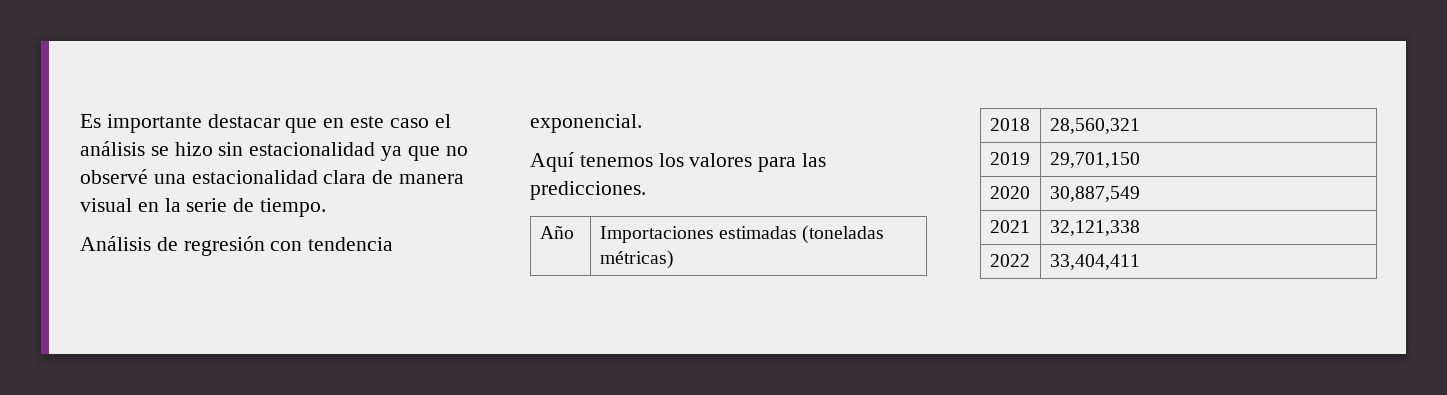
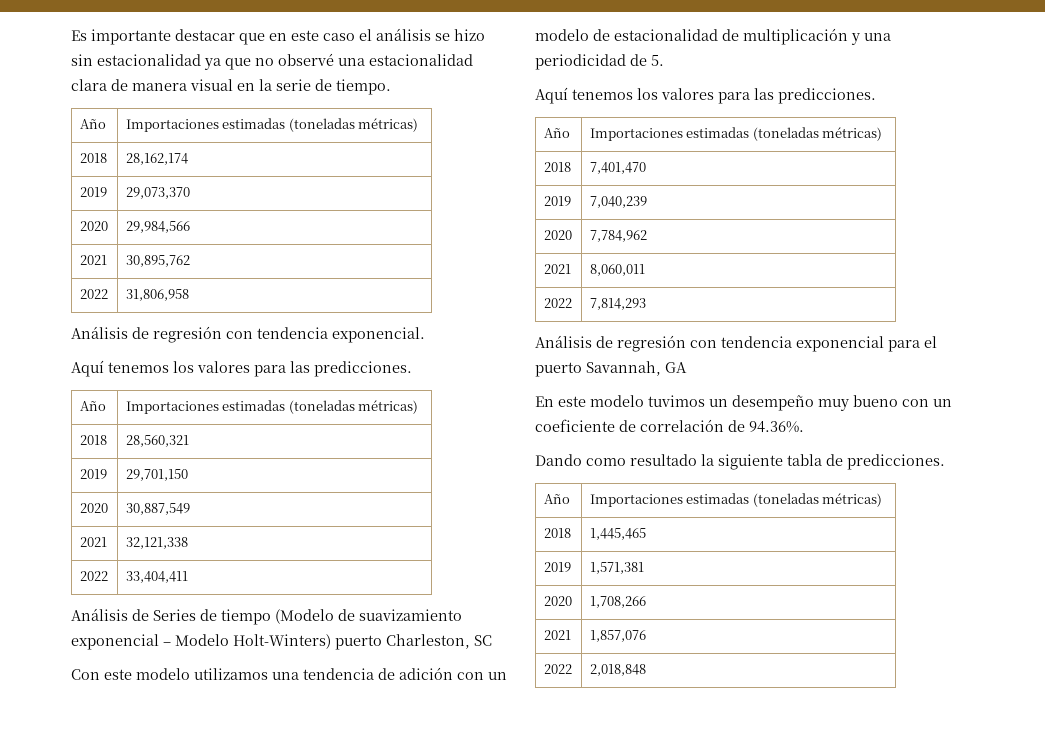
(327, 207) none -> [79,119,106,129] [125,118,419,132] [79,153,107,163] [125,153,188,165] [79,187,107,197] [125,187,190,199] [79,221,108,231] [125,221,190,233] [79,255,107,265] [125,255,190,267] [79,289,108,299] [125,289,189,301] // Año | Importaciones estimadas (toneladas métricas) // 2018 | 28,162,174 // 2019 | 29,073,370 // 2020 | 29,984,566 // 2021 | 30,895,762 // 2022 | 31,806,958
(1140, 262) none -> [71,608,462,625] [71,634,492,650] [71,667,507,680] [535,28,891,45] [535,54,664,70] [535,87,876,104] [543,128,570,138] [589,127,883,141] [543,162,571,172] [589,162,646,174] [543,196,571,206] [589,196,647,208] [543,230,572,240] [589,230,647,242] [543,264,571,274] [589,264,645,276] [543,298,572,308] [589,298,646,310] [535,335,937,352] [535,361,687,377] [535,395,952,411] [535,419,804,433] [535,454,945,470] [543,494,570,504] [589,493,883,507] [543,528,571,538] [589,528,646,540] [543,562,571,572] [589,562,644,574] [543,596,572,606] [589,596,646,608] [543,630,571,640] [589,630,646,642] [543,664,572,674] [589,664,646,676] // Análisis de Series de tiempo (Modelo de suavizamiento exponencial – Modelo Holt-Winters) puerto Charleston, SC // Con este modelo utilizamos una tendencia de adición con un modelo de estacionalidad de multiplicación y una periodicidad de 5. // Aquí tenemos los valores para las predicciones. // Año | Importaciones estimadas (toneladas métricas) // 2018 | 7,401,470 // 2019 | 7,040,239 // 2020 | 7,784,962 // 2021 | 8,060,011 // 2022 | 7,814,293 // Análisis de regresión con tendencia exponencial para el puerto Savannah, GA // En este modelo tuvimos un desempeño muy bueno con un coeficiente de correlación de 94.36%. // Dando como resultado la siguiente tabla de predicciones. // Año | Importaciones estimadas (toneladas métricas) // 2018 | 1,445,465 // 2019 | 1,571,381 // 2020 | 1,708,266 // 2021 | 1,857,076 // 2022 | 2,018,848

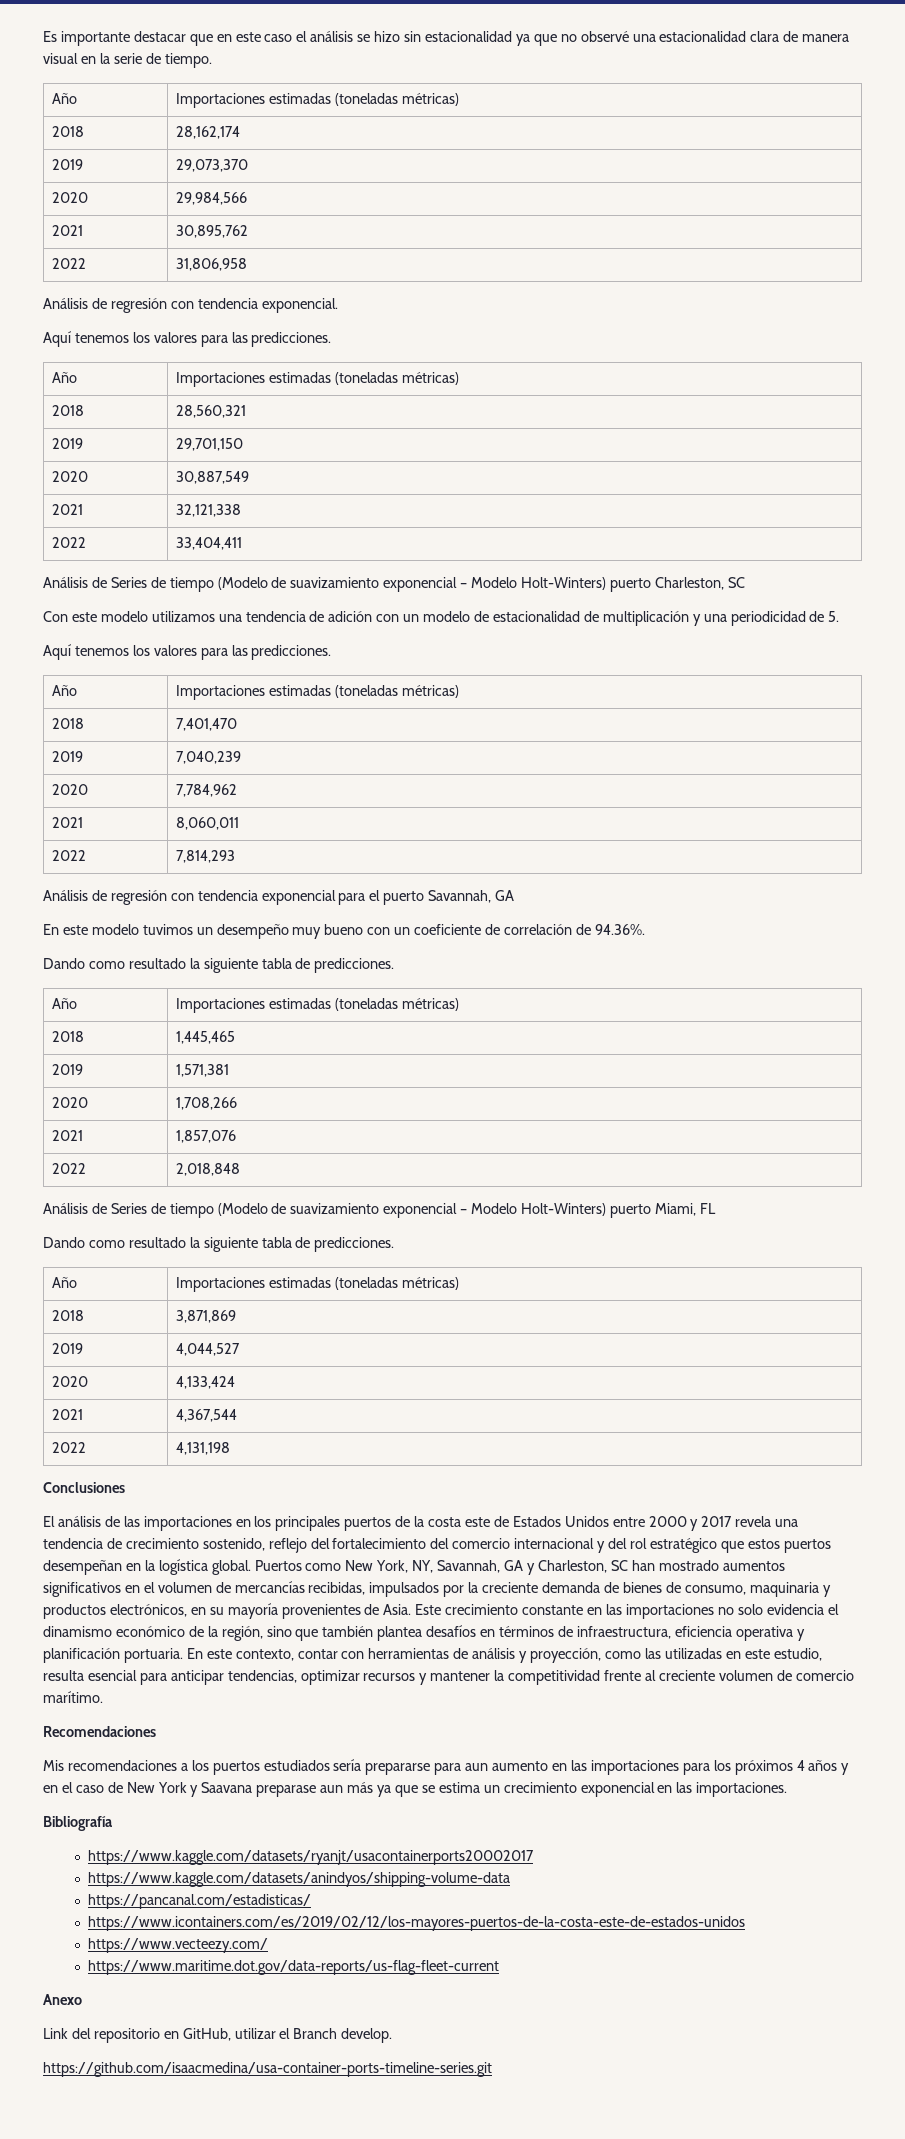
(646, 670) none -> [43,1203,716,1218] [43,1237,395,1252] [51,1277,77,1288] [175,1277,459,1292] [51,1310,84,1321] [175,1310,236,1323] [51,1343,83,1354] [175,1343,240,1356] [51,1376,88,1387] [175,1376,235,1389] [51,1409,83,1420] [175,1409,237,1422] [51,1442,86,1453] [175,1442,230,1455] [43,1482,125,1493] [43,1516,799,1531] [43,1538,831,1553] [43,1559,785,1575] [43,1581,831,1597] [43,1603,839,1619] [43,1625,805,1641] [43,1648,822,1663] [43,1670,854,1685] [43,1691,103,1703] [43,1726,156,1737] [43,1759,850,1775] [43,1782,788,1797] [43,1816,113,1831] [87,1850,534,1865] [87,1872,510,1887] [87,1894,311,1909] [87,1916,745,1931] [87,1938,268,1953] [87,1960,499,1975] [43,1994,82,2005] [43,2028,393,2043] [43,2062,492,2077] // Análisis de Series de tiempo (Modelo de suavizamiento exponencial – Modelo Holt-Winters) puerto Miami, FL // Dando como resultado la siguiente tabla de predicciones. // Año | Importaciones estimadas (toneladas métricas) // 2018 | 3,871,869 // 2019 | 4,044,527 // 2020 | 4,133,424 // 2021 | 4,367,544 // 2022 | 4,131,198 // Conclusiones // El análisis de las importaciones en los principales puertos de la costa este de Estados Unidos entre 2000 y 2017 revela una tendencia de crecimiento sostenido, reflejo del fortalecimiento del comercio internacional y del rol estratégico que estos puertos desempeñan en la logística global. Puertos como New York, NY, Savannah, GA y Charleston, SC han mostrado aumentos significativos en el volumen de mercancías recibidas, impulsados por la creciente demanda de bienes de consumo, maquinaria y productos electrónicos, en su mayoría provenientes de Asia. Este crecimiento constante en las importaciones no solo evidencia el dinamismo económico de la región, sino que también plantea desafíos en términos de infraestructura, eficiencia operativa y planificación portuaria. En este contexto, contar con herramientas de análisis y proyección, como las utilizadas en este estudio, resulta esencial para anticipar tendencias, optimizar recursos y mantener la competitividad frente al creciente volumen de comercio marítimo. // Recomendaciones // Mis recomendaciones a los puertos estudiados sería prepararse para aun aumento en las importaciones para los próximos 4 años y en el caso de New York y Saavana preparase aun más ya que se estima un crecimiento exponencial en las importaciones. // Bibliografía // https://www.kaggle.com/datasets/ryanjt/usacontainerports20002017 // https://www.kaggle.com/datasets/anindyos/shipping-volume-data // https://pancanal.com/estadisticas/ // https://www.icontainers.com/es/2019/02/12/los-mayores-puertos-de-la-costa-este-de-estados-unidos // https://www.vecteezy.com/ // https://www.maritime.dot.gov/data-reports/us-flag-fleet-current // Anexo // Link del repositorio en GitHub, utilizar el Branch develop. // https://github.com/isaacmedina/usa-container-ports-timeline-series.git

